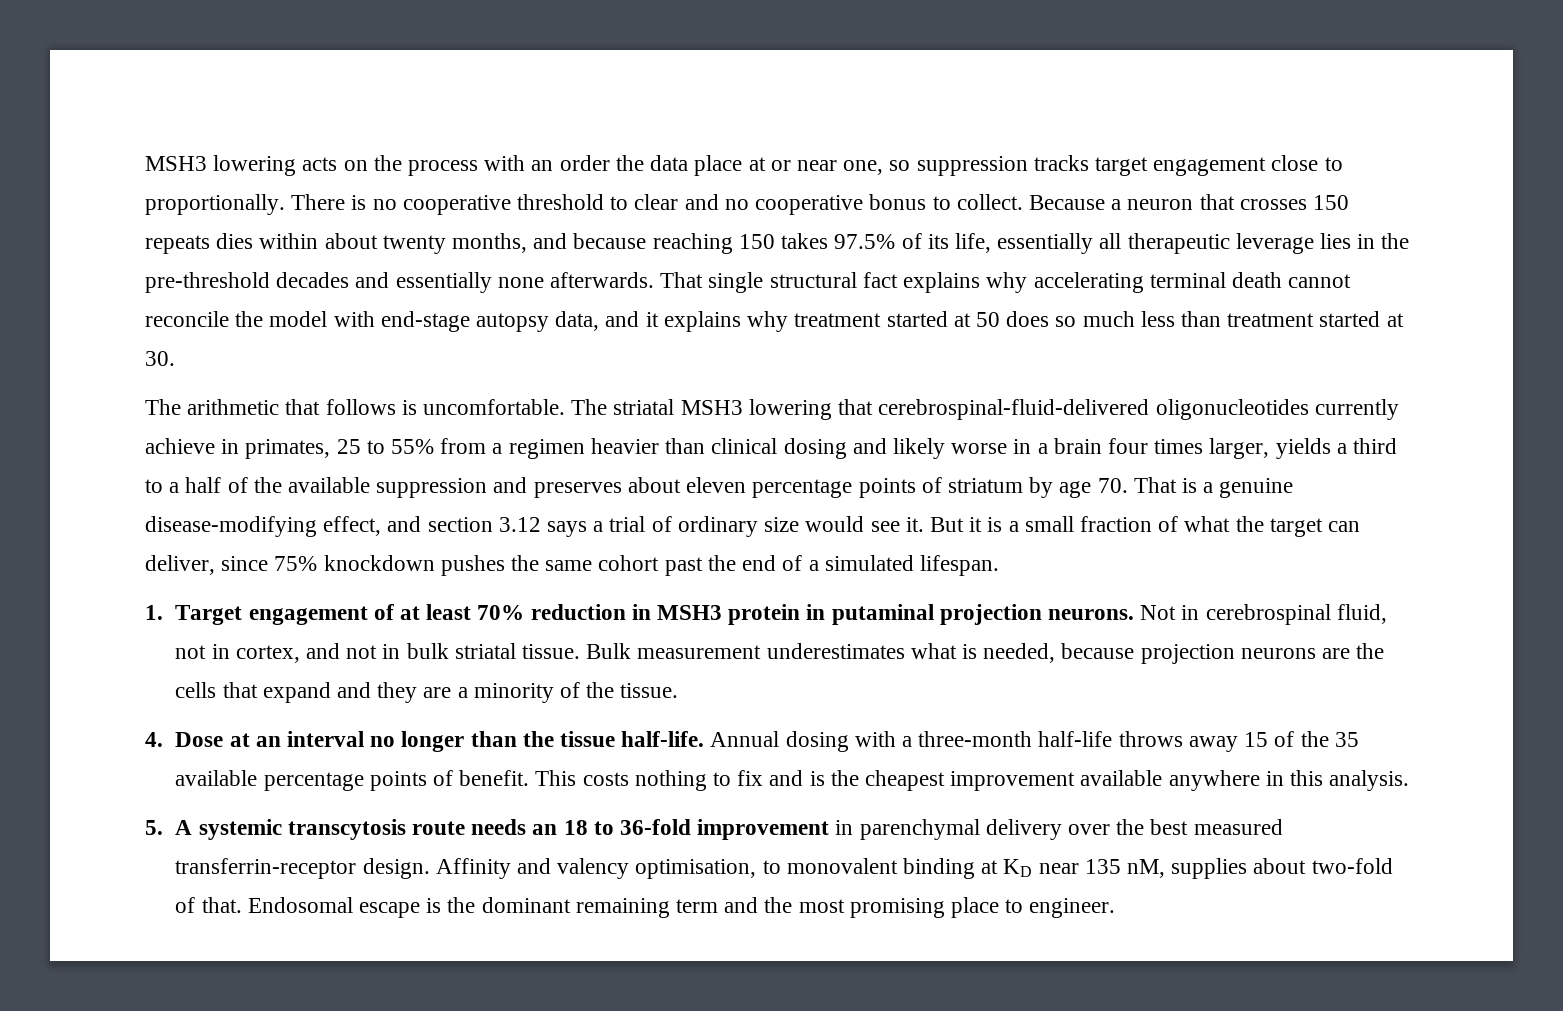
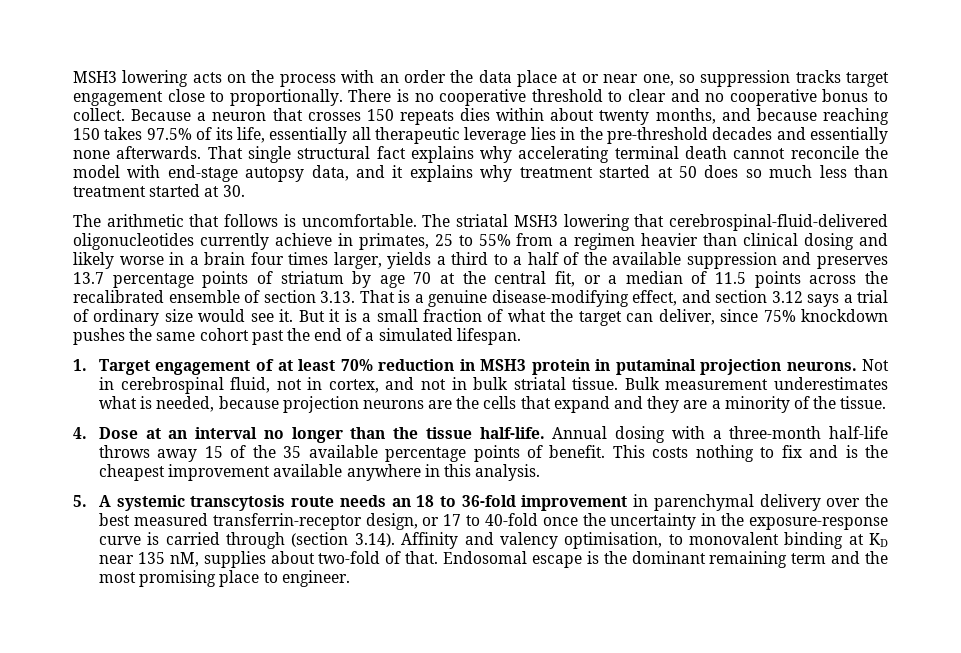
[627,477,747,493] about eleven -> [73,272,104,284] 13.7
[1097,478,1128,493] 70. -> [413,271,889,288] [73,290,355,303] 70 at the central fit, or a median of 11.5 points across the recalibrated ensemble of section 3.13.
[362,858,430,879] design. -> [365,513,889,530] [98,532,395,549] design, or 17 to 40-fold once the uncertainty in the exposure-response curve is carried through (section 3.14).

